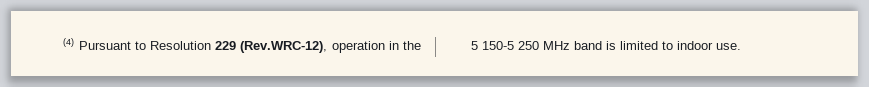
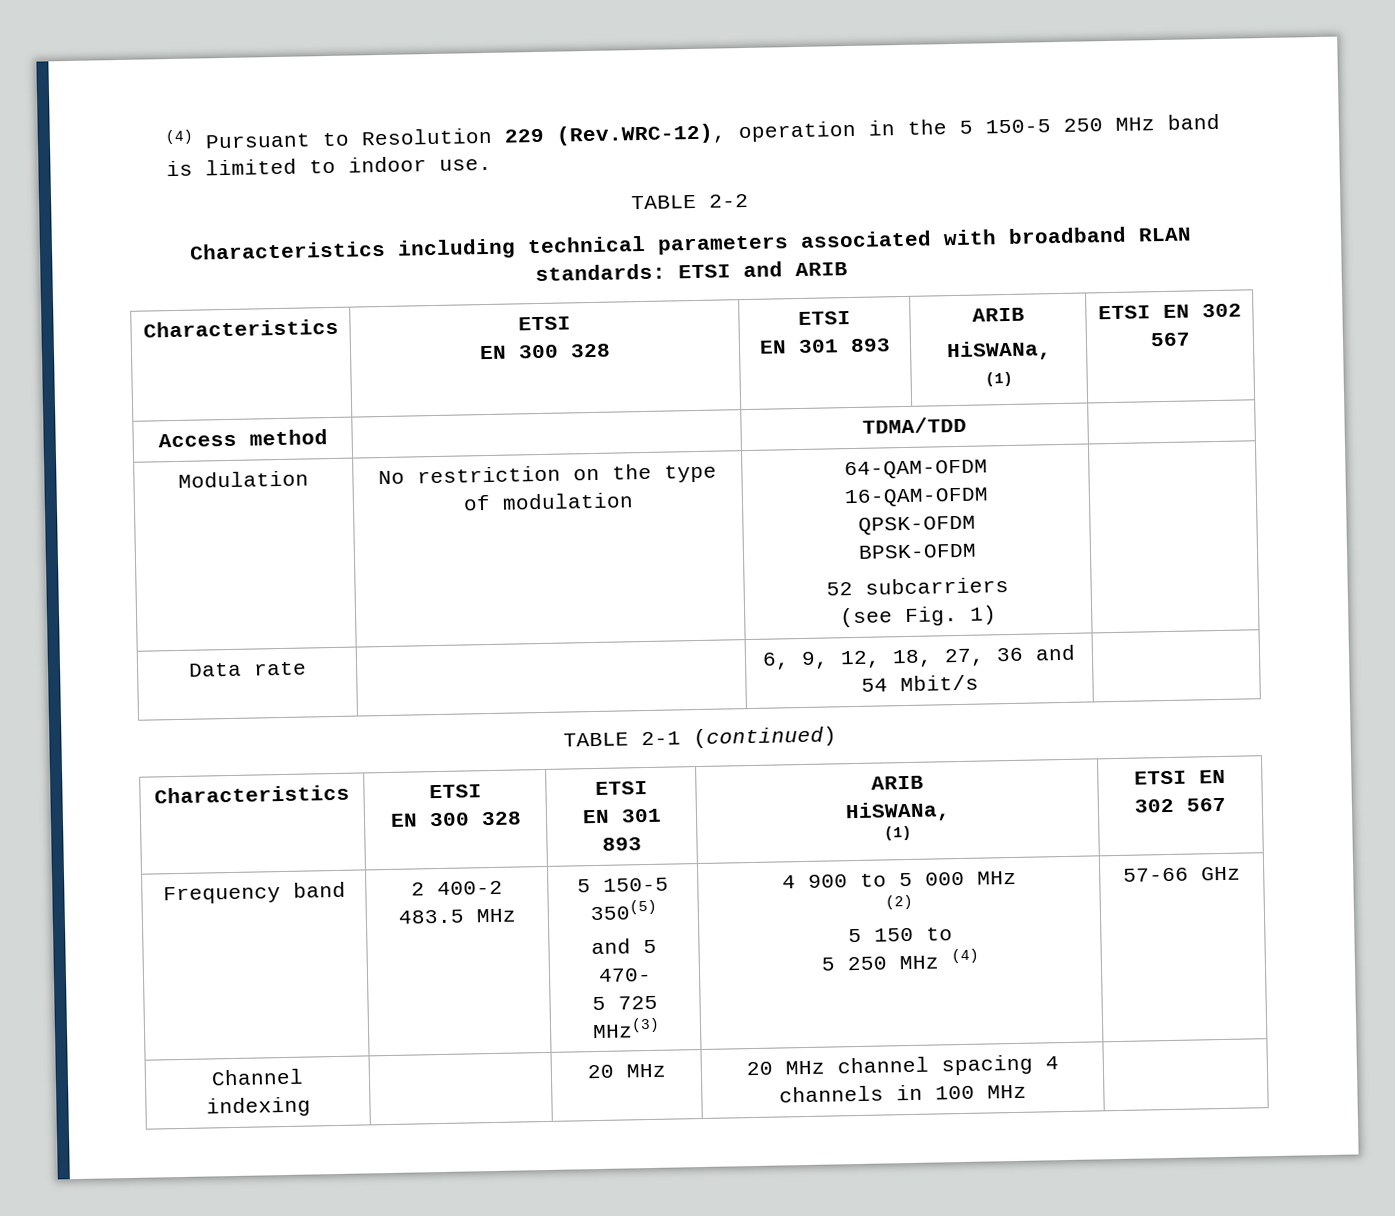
(742, 46) none -> [631,193,749,210] [189,226,1192,260] [534,261,848,282] [142,318,339,338] [518,316,571,331] [479,343,611,360] [798,311,851,326] [759,338,891,354] [971,307,1025,322] [945,340,1052,362] [985,371,1013,387] [1097,303,1242,320] [1149,332,1191,347] [157,429,328,448] [862,416,967,434] [178,470,309,488] [378,463,717,485] [462,492,634,511] [843,459,988,480] [843,487,989,508] [857,515,976,535] [857,543,977,559] [826,577,1009,596] [840,605,997,628] [187,661,307,677] [762,644,1076,670] [860,674,979,692] [563,726,837,749] [154,784,350,804] [428,784,482,799] [389,811,522,827] [594,780,648,796] [581,808,662,824] [602,837,642,851] [870,775,924,790] [844,801,951,823] [884,825,912,841] [1134,769,1226,785] [1134,797,1226,813] [162,881,346,905] [411,880,503,896] [398,908,516,924] [577,877,669,893] [589,899,657,921] [591,938,657,955] [597,967,652,982] [592,995,658,1011] [591,1017,660,1039] [781,870,1017,889] [885,894,913,910] [847,927,953,943] [821,948,979,971] [1123,866,1241,882] [211,1068,304,1086] [205,1096,311,1118] [586,1063,666,1079] [745,1054,1059,1076] [779,1084,1027,1103] // TABLE 2-2 // Characteristics including technical parameters associated with broadband RLAN standards: ETSI and ARIB // Characteristics | ETSI // EN 300 328 | ETSI // EN 301 893 | ARIB // HiSWANa, // (1) | ETSI EN 302 567 // Access method | | TDMA/TDD | // Modulation | No restriction on the type of modulation | 64-QAM-OFDM // 16-QAM-OFDM // QPSK-OFDM // BPSK-OFDM // 52 subcarriers // (see Fig. 1) | // Data rate | | 6, 9, 12, 18, 27, 36 and 54 Mbit/s | // TABLE 2-1 (continued) // Characteristics | ETSI // EN 300 328 | ETSI // EN 301 893 | ARIB // HiSWANa, // (1) | ETSI EN 302 567 // Frequency band | 2 400-2 483.5 MHz | 5 150-5 350(5) // and 5 470- // 5 725 MHz(3) | 4 900 to 5 000 MHz // (2) // 5 150 to // 5 250 MHz (4) | 57-66 GHz // Channel indexing | | 20 MHz | 20 MHz channel spacing 4 channels in 100 MHz |

